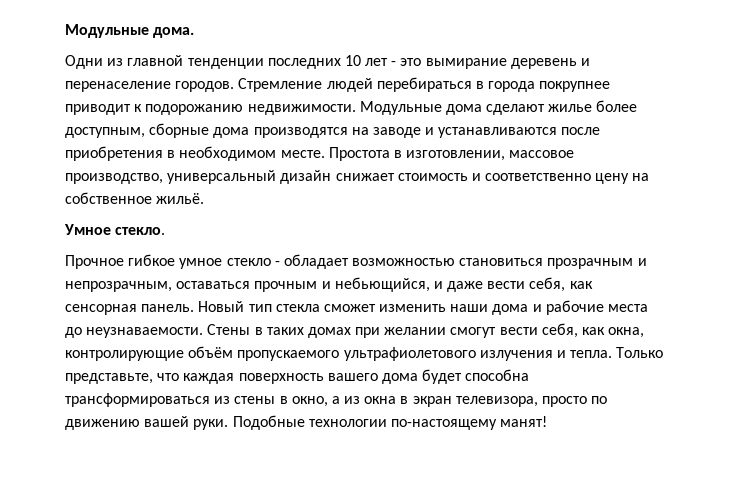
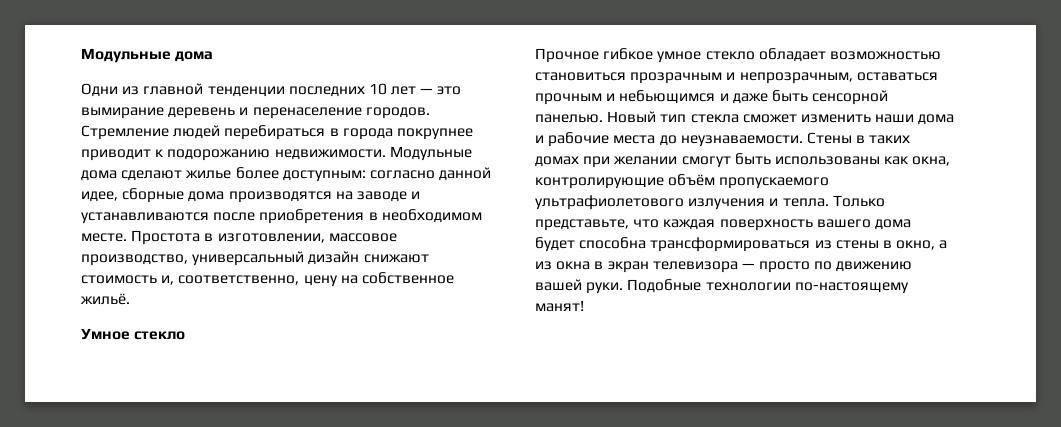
[65,24,195,38] Модульные дома. -> [81,48,214,63] Модульные дома
[391,61,397,66] - -> [420,88,434,94] —
[65,127,145,138] доступным, -> [282,167,492,182] [81,191,118,202] доступным: согласно данной идее,
[335,173,592,181] снижает стоимость и соответственно -> [363,254,429,263] [81,275,300,285] снижают стоимость и, соответственно,
[115,227,166,235] стекло. -> [134,331,186,340] стекло
[274,261,280,266] - -> (755, 55) none
[334,277,430,292] небьющийся, -> [619,90,716,104] небьющимся
[487,277,593,292] [65,304,195,315] вести себя, как сенсорная панель. -> [771,90,889,105] [535,114,603,123] быть сенсорной панелью.
[499,323,578,338] вести себя, -> [734,153,880,165] быть использованы
[455,396,538,407] телевизора, -> [652,261,755,273] телевизора —

